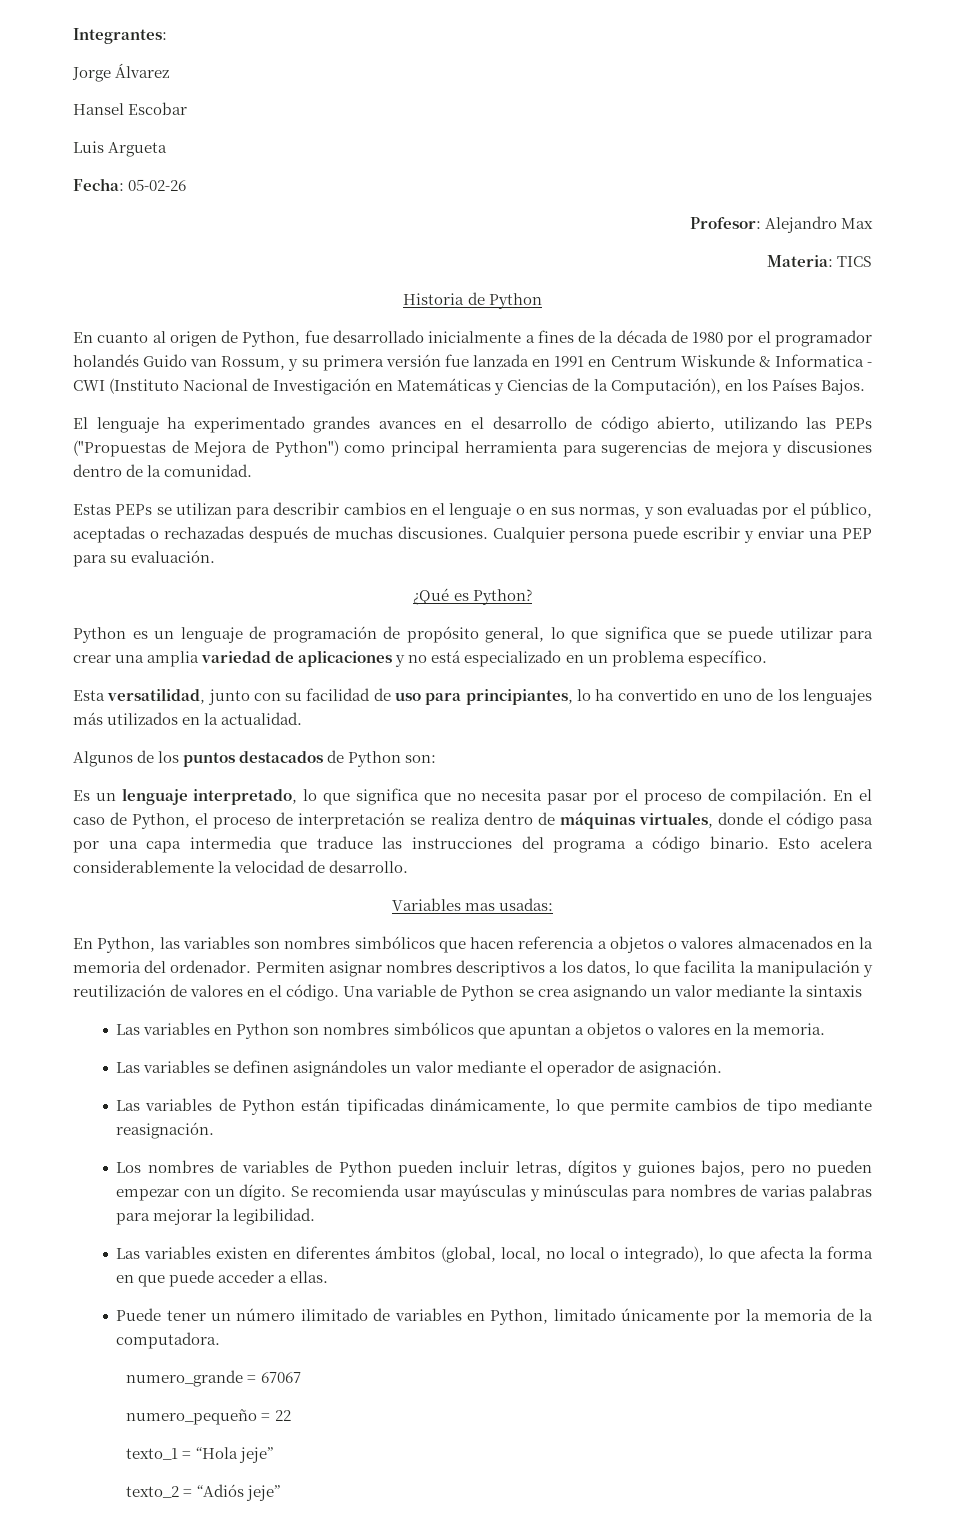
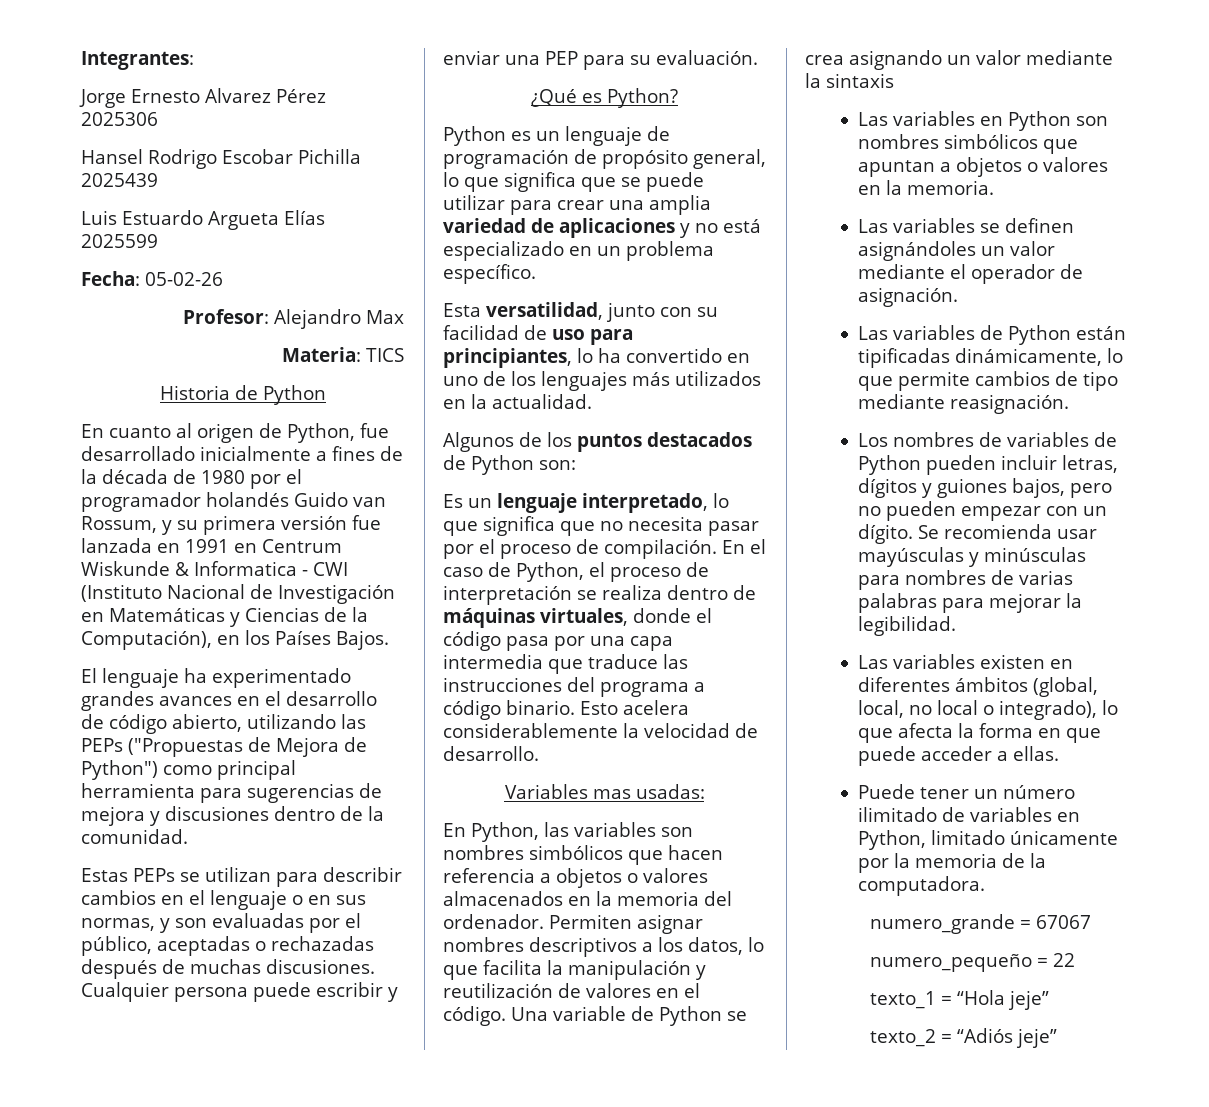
[115,63,170,78] Álvarez -> [131,88,326,103] [81,112,158,126] Ernesto Alvarez Pérez 2025306
(124, 109) none -> [148,149,217,169] Rodrigo
(188, 108) none -> [298,149,361,164] [81,173,158,187] Pichilla 2025439
(104, 147) none -> [122,210,203,225] Estuardo
(168, 149) none -> [284,210,325,225] [81,234,158,248] Elías 2025599

